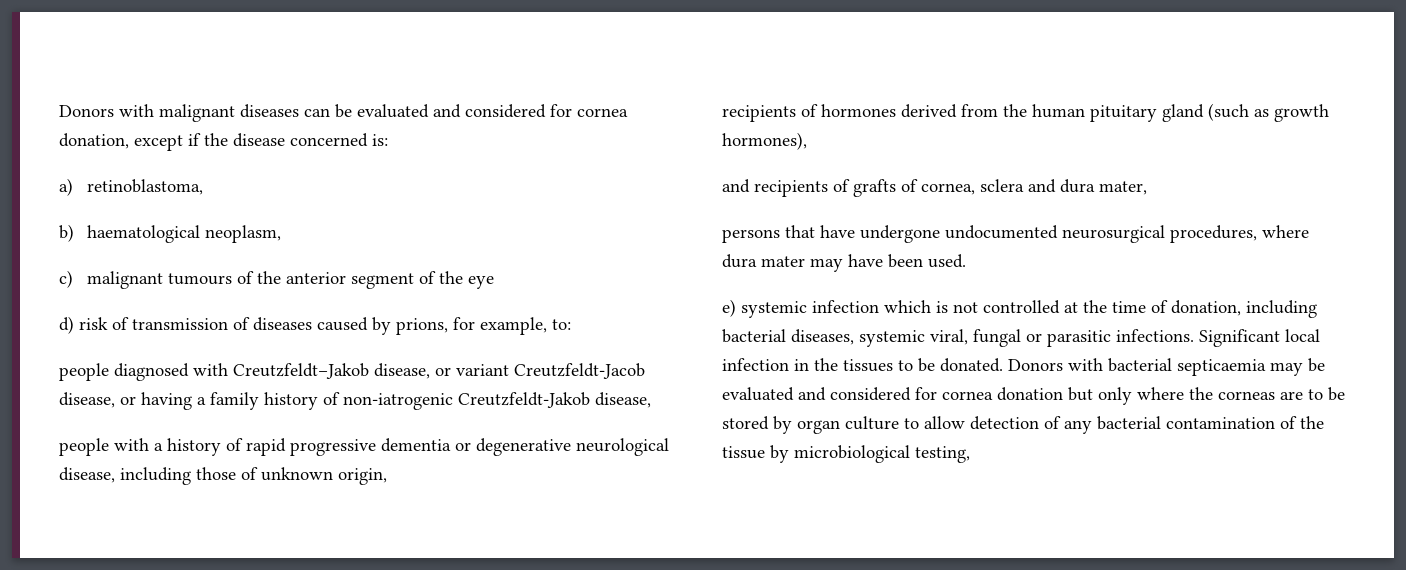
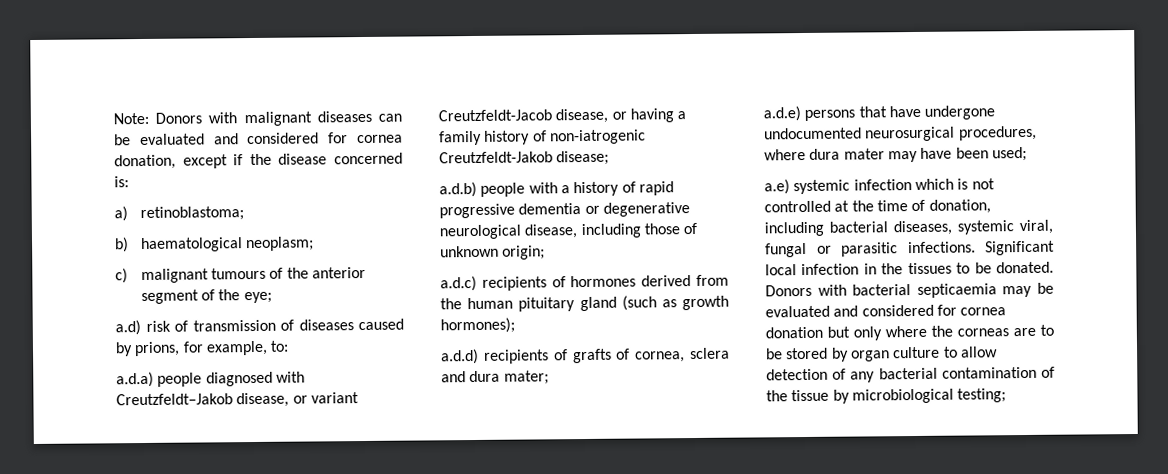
(59, 111) none -> [113,112,149,125] Note:
[87,179,204,195] retinoblastoma, -> [139,206,244,222] retinoblastoma;
[205,225,282,243] neoplasm, -> [244,236,314,252] neoplasm;
[468,276,495,289] [59,316,74,334] eye // d) -> [243,291,272,304] [115,320,141,336] eye; // a.d)
(571, 324) none -> [116,371,154,388] a.d.a)
[595,392,651,408] disease, // -> [556,150,610,166] [439,181,477,198] disease; // a.d.b)
[338,468,387,485] origin, // -> [502,245,546,260] [440,275,477,292] origin; // a.d.c)
[722,132,807,150] [722,179,750,193] hormones), // and -> [440,317,515,334] [441,348,479,365] hormones); // a.d.d)
[1099,181,1147,195] mater, // -> [503,370,549,385] [763,106,801,122] mater; // a.d.e)
[928,254,966,268] [722,299,736,317] used. // e) -> [991,146,1027,162] [764,179,790,195] used; // a.e)
[915,446,970,463] testing, -> [957,388,1007,403] testing;

